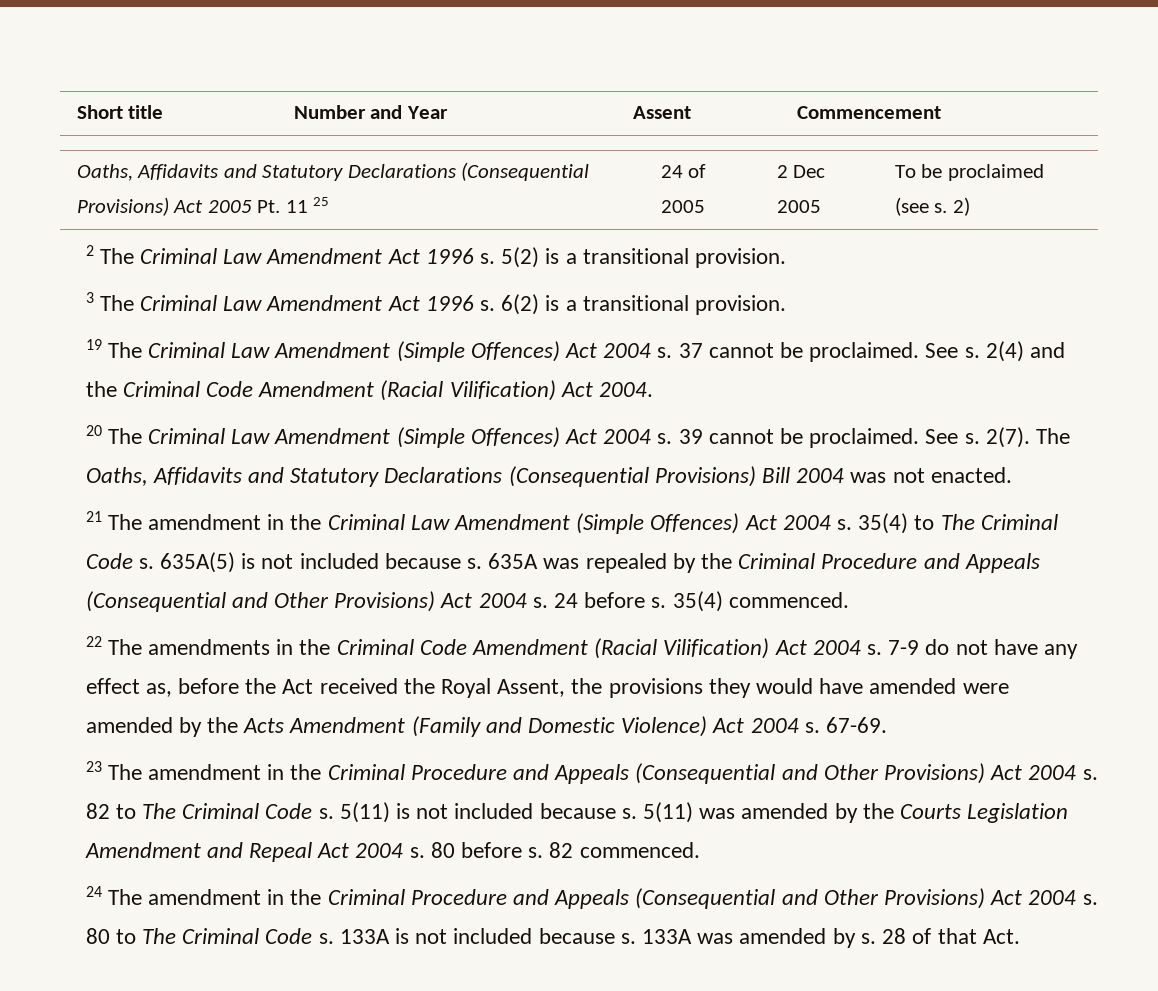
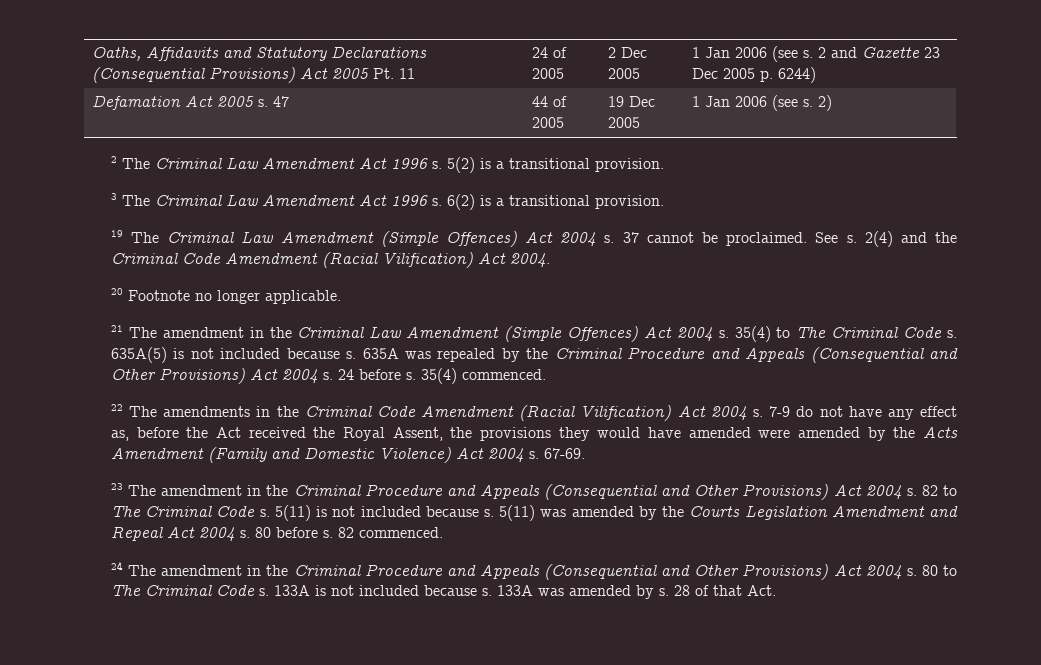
[76,105,164,119] [293,105,448,119] [632,106,691,119] [796,106,941,119] Short title | Number and Year | Assent | Commencement // -> (92, 54) none
[313,197,330,206] 25 -> (416, 73) none
[894,164,1044,181] To be proclaimed -> [692,46,941,62] [692,67,817,83] [92,95,290,110] [532,96,568,107] [532,117,565,128] [608,96,656,107] [608,117,641,128] [692,96,768,107] 1 Jan 2006 (see s. 2 and Gazette 23 Dec 2005 p. 6244) // Defamation Act 2005 s. 47 | 44 of 2005 | 19 Dec 2005 | 1 Jan 2006
[107,427,1071,448] [85,466,1012,487] The Criminal Law Amendment (Simple Offences) Act 2004 s. 39 cannot be proclaimed. See s. 2(7). The Oaths, Affidavits and Statutory Declarations (Consequential Provisions) Bill 2004 was not enacted. -> [127,290,341,304] Footnote no longer applicable.

